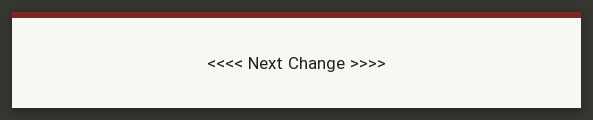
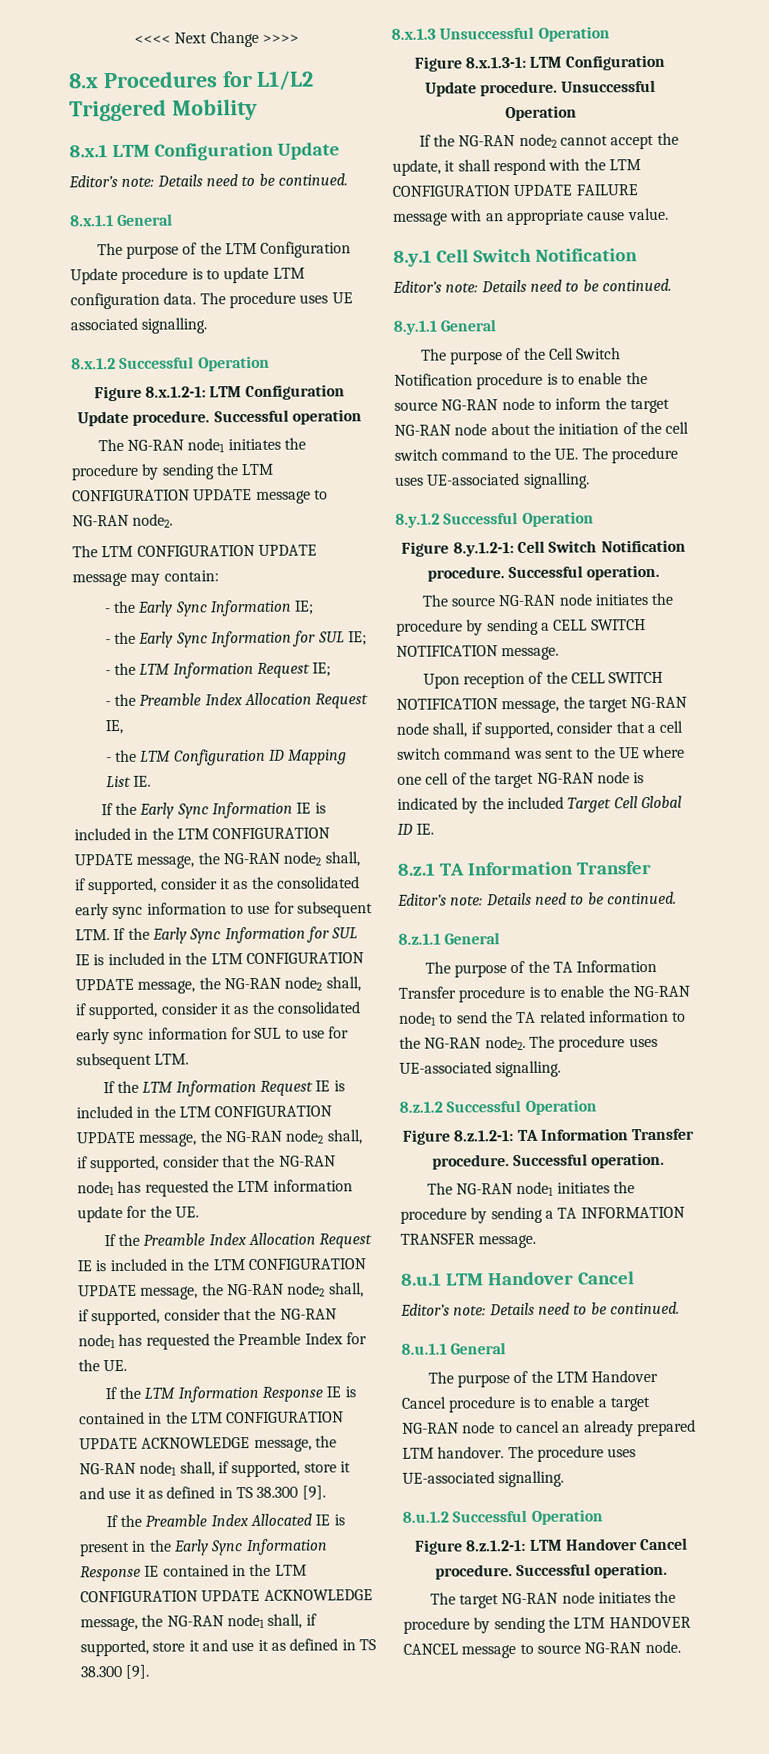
(386, 64) none -> [68,70,315,91] [69,98,258,122] [69,142,340,161] [68,173,348,188] [70,213,174,227] [96,241,352,259] [70,266,305,285] [70,291,353,310] [70,317,208,334] [71,355,270,372] [93,384,346,402] [77,409,362,427] [97,437,307,453] [71,463,274,481] [72,488,328,504] [72,513,174,528] [72,544,317,558] [72,570,219,587] [103,599,315,617] [104,630,367,648] [104,661,332,679] [104,692,369,709] [104,719,123,735] [105,748,348,766] [105,775,151,788] [100,801,326,819] [74,827,331,841] [74,851,360,869] [75,876,360,895] [75,901,373,920] [75,926,359,944] [75,952,364,966] [75,976,361,994] [75,1001,361,1020] [76,1026,350,1045] [76,1052,190,1070] [102,1079,345,1097] [76,1105,333,1119] [76,1129,363,1147] [77,1154,336,1173] [77,1179,353,1197] [77,1205,199,1223] [103,1232,373,1249] [77,1258,366,1272] [78,1282,364,1300] [78,1307,337,1326] [78,1332,367,1350] [78,1359,128,1372] [104,1385,356,1403] [79,1411,345,1425] [79,1435,337,1453] [79,1460,351,1478] [79,1485,326,1500] [105,1513,345,1528] [79,1538,328,1557] [80,1563,307,1582] [80,1589,373,1603] [80,1613,317,1632] [80,1638,376,1657] [80,1664,151,1679] [391,26,610,42] [413,54,666,72] [424,79,657,97] [504,105,577,122] [418,132,679,150] [392,158,641,176] [392,184,638,197] [393,207,669,226] [393,248,638,267] [392,278,672,293] [393,319,497,335] [420,347,622,365] [394,372,648,390] [394,397,670,414] [394,421,690,436] [394,446,678,464] [394,472,590,489] [395,511,594,528] [401,539,686,557] [426,564,661,582] [421,592,674,607] [396,618,646,636] [396,645,560,661] [422,671,664,689] [396,696,688,714] [396,720,684,739] [397,745,686,760] [397,771,645,789] [397,795,682,814] [397,823,435,835] [397,861,651,876] [397,891,677,906] [398,932,501,945] [424,959,658,978] [398,985,690,1003] [399,1009,687,1026] [399,1035,658,1052] [399,1060,562,1078] [399,1099,597,1115] [401,1128,695,1145] [431,1152,666,1170] [426,1181,636,1197] [400,1206,685,1224] [400,1233,537,1249] [400,1271,635,1286] [400,1301,680,1316] [401,1342,507,1355] [427,1369,659,1388] [401,1395,651,1413] [402,1419,696,1437] [402,1445,637,1462] [402,1470,565,1488] [402,1509,603,1525] [413,1537,689,1555] [434,1562,669,1580] [429,1590,677,1609] [403,1616,691,1634] [403,1640,681,1659] // 8.x Procedures for L1/L2 Triggered Mobility // 8.x.1 LTM Configuration Update // Editor’s note: Details need to be continued. // 8.x.1.1 General // The purpose of the LTM Configuration Update procedure is to update LTM configuration data. The procedure uses UE associated signalling. // 8.x.1.2 Successful Operation // Figure 8.x.1.2-1: LTM Configuration Update procedure. Successful operation // The NG-RAN node1 initiates the procedure by sending the LTM CONFIGURATION UPDATE message to NG-RAN node2. // The LTM CONFIGURATION UPDATE message may contain: // - the Early Sync Information IE; // - the Early Sync Information for SUL IE; // - the LTM Information Request IE; // - the Preamble Index Allocation Request IE, // - the LTM Configuration ID Mapping List IE. // If the Early Sync Information IE is included in the LTM CONFIGURATION UPDATE message, the NG-RAN node2 shall, if supported, consider it as the consolidated early sync information to use for subsequent LTM. If the Early Sync Information for SUL IE is included in the LTM CONFIGURATION UPDATE message, the NG-RAN node2 shall, if supported, consider it as the consolidated early sync information for SUL to use for subsequent LTM. // If the LTM Information Request IE is included in the LTM CONFIGURATION UPDATE message, the NG-RAN node2 shall, if supported, consider that the NG-RAN node1 has requested the LTM information update for the UE. // If the Preamble Index Allocation Request IE is included in the LTM CONFIGURATION UPDATE message, the NG-RAN node2 shall, if supported, consider that the NG-RAN node1 has requested the Preamble Index for the UE. // If the LTM Information Response IE is contained in the LTM CONFIGURATION UPDATE ACKNOWLEDGE message, the NG-RAN node1 shall, if supported, store it and use it as defined in TS 38.300 [9]. // If the Preamble Index Allocated IE is present in the Early Sync Information Response IE contained in the LTM CONFIGURATION UPDATE ACKNOWLEDGE message, the NG-RAN node1 shall, if supported, store it and use it as defined in TS 38.300 [9]. // 8.x.1.3 Unsuccessful Operation // Figure 8.x.1.3-1: LTM Configuration Update procedure. Unsuccessful Operation // If the NG-RAN node2 cannot accept the update, it shall respond with the LTM CONFIGURATION UPDATE FAILURE message with an appropriate cause value. // 8.y.1 Cell Switch Notification // Editor’s note: Details need to be continued. // 8.y.1.1 General // The purpose of the Cell Switch Notification procedure is to enable the source NG-RAN node to inform the target NG-RAN node about the initiation of the cell switch command to the UE. The procedure uses UE-associated signalling. // 8.y.1.2 Successful Operation // Figure 8.y.1.2-1: Cell Switch Notification procedure. Successful operation. // The source NG-RAN node initiates the procedure by sending a CELL SWITCH NOTIFICATION message. // Upon reception of the CELL SWITCH NOTIFICATION message, the target NG-RAN node shall, if supported, consider that a cell switch command was sent to the UE where one cell of the target NG-RAN node is indicated by the included Target Cell Global ID IE. // 8.z.1 TA Information Transfer // Editor’s note: Details need to be continued. // 8.z.1.1 General // The purpose of the TA Information Transfer procedure is to enable the NG-RAN node1 to send the TA related information to the NG-RAN node2. The procedure uses UE-associated signalling. // 8.z.1.2 Successful Operation // Figure 8.z.1.2-1: TA Information Transfer procedure. Successful operation. // The NG-RAN node1 initiates the procedure by sending a TA INFORMATION TRANSFER message. // 8.u.1 LTM Handover Cancel // Editor’s note: Details need to be continued. // 8.u.1.1 General // The purpose of the LTM Handover Cancel procedure is to enable a target NG-RAN node to cancel an already prepared LTM handover. The procedure uses UE-associated signalling. // 8.u.1.2 Successful Operation // Figure 8.z.1.2-1: LTM Handover Cancel procedure. Successful operation. // The target NG-RAN node initiates the procedure by sending the LTM HANDOVER CANCEL message to source NG-RAN node.

